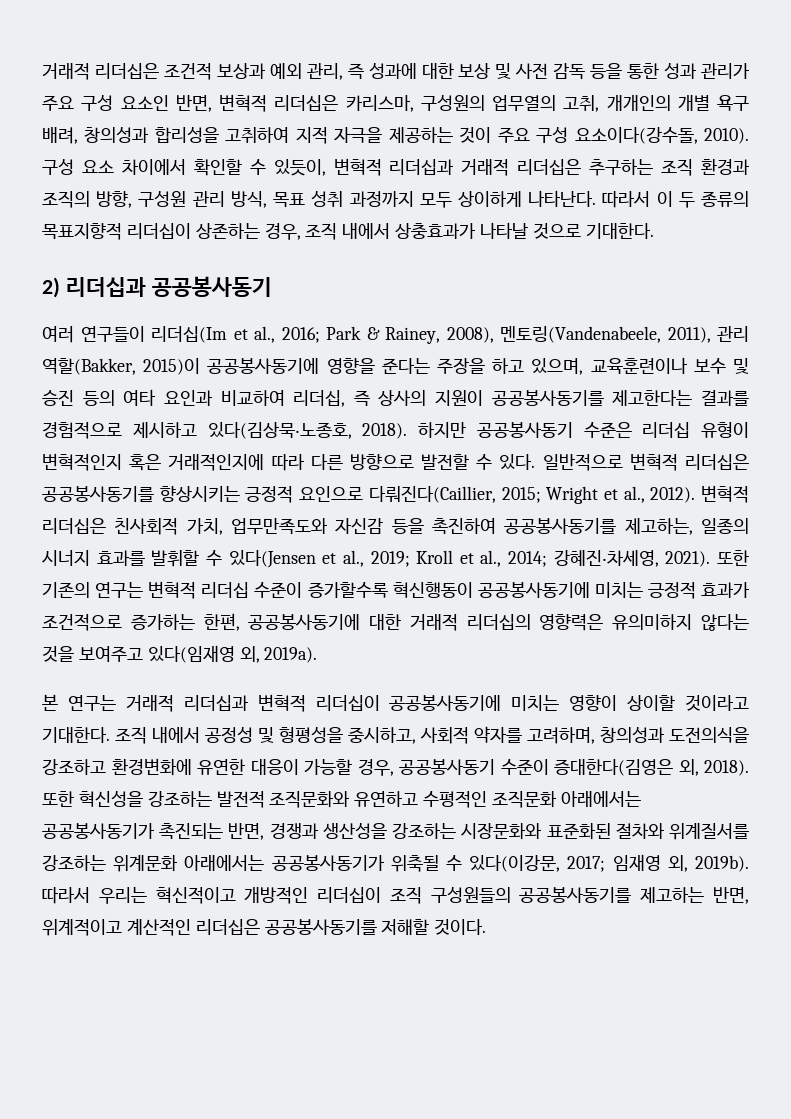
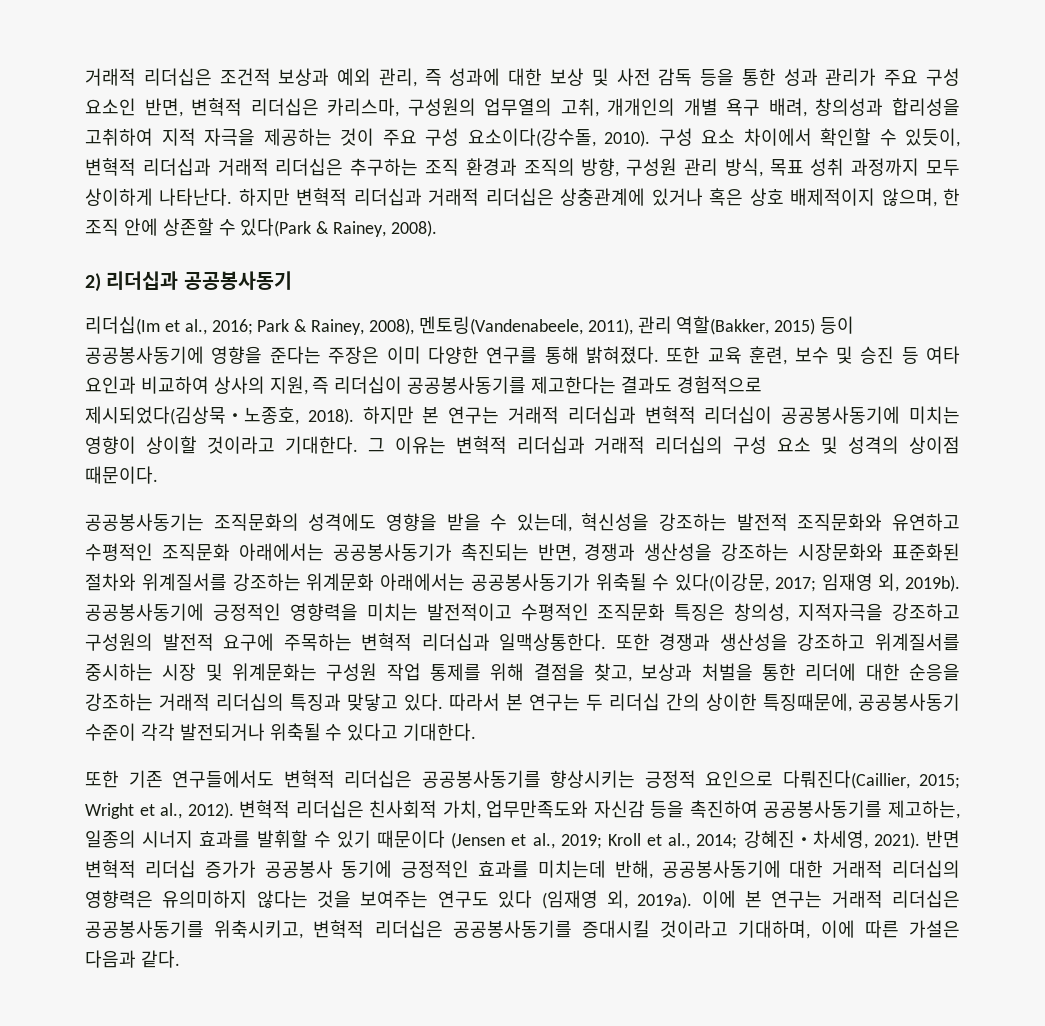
[602,191,749,208] [42,222,654,240] 따라서 이 두 종류의 목표지향적 리더십이 상존하는 경우, 조직 내에서 상충효과가 나타날 것으로 기대한다. -> [238,188,960,207] [85,218,438,237] 하지만 변혁적 리더십과 거래적 리더십은 상충관계에 있거나 혹은 상호 배제적이지 않으며, 한 조직 안에 상존할 수 있다(Park & Rainey, 2008).
[42,326,145,343] 여러 연구들이 -> (292, 280) none
[143,358,201,375] 2015)이 -> [774,316,855,335] 2015) 등이
[436,357,688,375] 주장을 하고 있으며, 교육훈련이나 -> [328,346,788,365] 주장은 이미 다양한 연구를 통해 밝혀졌다. 또한 교육 훈련,
[82,390,115,406] 등의 -> [901,347,919,364] 등
[293,390,749,407] [42,422,749,439] [42,453,749,471] [42,485,750,504] [42,518,749,535] [42,550,750,568] [42,581,751,599] [42,613,749,631] [42,645,318,663] 리더십, 즉 상사의 지원이 공공봉사동기를 제고한다는 결과를 경험적으로 제시하고 있다(김상묵‧노종호, 2018). 하지만 공공봉사동기 수준은 리더십 유형이 변혁적인지 혹은 거래적인지에 따라 다른 방향으로 발전할 수 있다. 일반적으로 변혁적 리더십은 공공봉사동기를 향상시키는 긍정적 요인으로 다뤄진다(Caillier, 2015; Wright et al., 2012). 변혁적 리더십은 친사회적 가치, 업무만족도와 자신감 등을 촉진하여 공공봉사동기를 제고하는, 일종의 시너지 효과를 발휘할 수 있다(Jensen et al., 2019; Kroll et al., 2014; 강혜진‧차세영, 2021). 또한 기존의 연구는 변혁적 리더십 수준이 증가할수록 혁신행동이 공공봉사동기에 미치는 긍정적 효과가 조건적으로 증가하는 한편, 공공봉사동기에 대한 거래적 리더십의 영향력은 유의미하지 않다는 것을 보여주고 있다(임재영 외, 2019a). // -> [213,376,762,395] [85,406,414,425] 상사의 지원, 즉 리더십이 공공봉사동기를 제고한다는 결과도 경험적으로 제시되었다(김상묵‧노종호, 2018). 하지만
[115,726,749,744] [42,758,749,776] [42,791,74,807] 조직 내에서 공정성 및 형평성을 중시하고, 사회적 약자를 고려하며, 창의성과 도전의식을 강조하고 환경변화에 유연한 대응이 가능할 경우, 공공봉사동기 수준이 증대한다(김영은 외, 2018). 또한 -> [367,436,961,454] [85,466,158,484] [85,513,572,532] 그 이유는 변혁적 리더십과 거래적 리더십의 구성 요소 및 성격의 상이점 때문이다. // 공공봉사동기는 조직문화의 성격에도 영향을 받을 수 있는데,
[42,887,749,904] [42,918,487,936] 따라서 우리는 혁신적이고 개방적인 리더십이 조직 구성원들의 공공봉사동기를 제고하는 반면, 위계적이고 계산적인 리더십은 공공봉사동기를 저해할 것이다. -> [85,603,960,622] [85,633,960,651] [85,663,961,682] [85,693,960,712] [85,723,477,741] [85,770,960,789] [85,800,961,819] [85,830,960,849] [85,860,961,879] [85,890,961,909] [85,920,961,939] [85,950,180,968] 공공봉사동기에 긍정적인 영향력을 미치는 발전적이고 수평적인 조직문화 특징은 창의성, 지적자극을 강조하고 구성원의 발전적 요구에 주목하는 변혁적 리더십과 일맥상통한다. 또한 경쟁과 생산성을 강조하고 위계질서를 중시하는 시장 및 위계문화는 구성원 작업 통제를 위해 결점을 찾고, 보상과 처벌을 통한 리더에 대한 순응을 강조하는 거래적 리더십의 특징과 맞닿고 있다. 따라서 본 연구는 두 리더십 간의 상이한 특징때문에, 공공봉사동기 수준이 각각 발전되거나 위축될 수 있다고 기대한다. // 또한 기존 연구들에서도 변혁적 리더십은 공공봉사동기를 향상시키는 긍정적 요인으로 다뤄진다(Caillier, 2015; Wright et al., 2012). 변혁적 리더십은 친사회적 가치, 업무만족도와 자신감 등을 촉진하여 공공봉사동기를 제고하는, 일종의 시너지 효과를 발휘할 수 있기 때문이다 (Jensen et al., 2019; Kroll et al., 2014; 강혜진‧차세영, 2021). 반면 변혁적 리더십 증가가 공공봉사 동기에 긍정적인 효과를 미치는데 반해, 공공봉사동기에 대한 거래적 리더십의 영향력은 유의미하지 않다는 것을 보여주는 연구도 있다 (임재영 외, 2019a). 이에 본 연구는 거래적 리더십은 공공봉사동기를 위축시키고, 변혁적 리더십은 공공봉사동기를 증대시킬 것이라고 기대하며, 이에 따른 가설은 다음과 같다.

